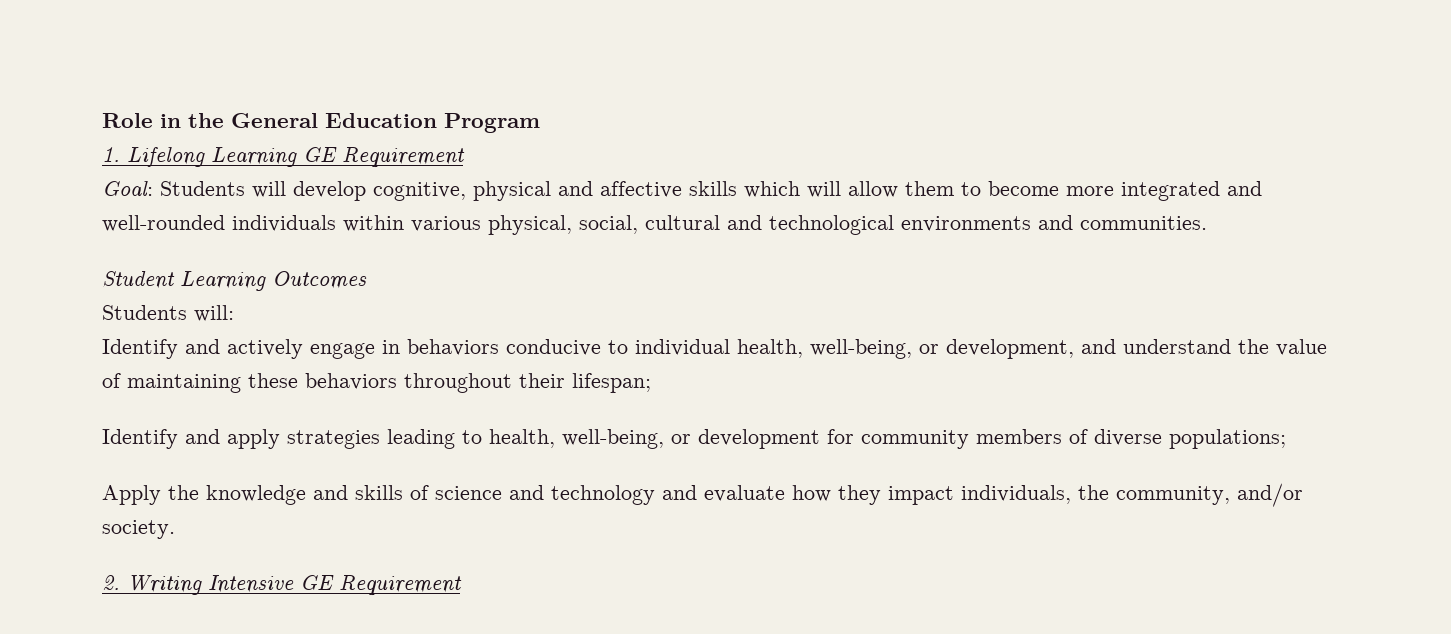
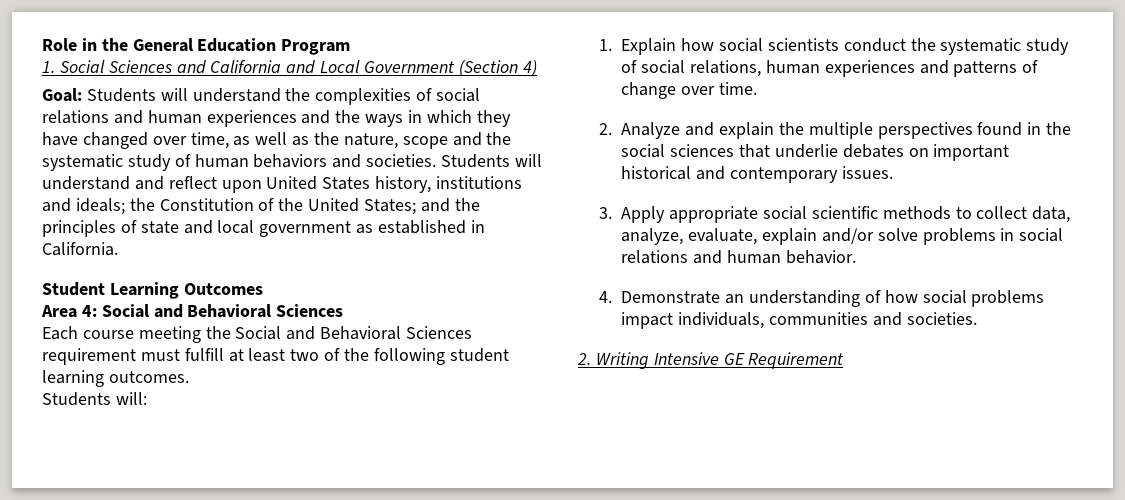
[127,147,465,168] [102,181,1262,201] [102,215,1207,235] [102,271,367,291] [102,305,234,322] [102,339,1327,359] [102,373,651,393] [102,429,1286,449] [102,483,1303,507] [102,520,175,539] Lifelong Learning GE Requirement // Goal: Students will develop cognitive, physical and affective skills which will allow them to become more integrated and well-rounded individuals within various physical, social, cultural and technological environments and communities. // Student Learning Outcomes // Students will: // Identify and actively engage in behaviors conducive to individual health, well-being, or development, and understand the value of maintaining these behaviors throughout their lifespan; // Identify and apply strategies leading to health, well-being, or development for community members of diverse populations; // Apply the knowledge and skills of science and technology and evaluate how they impact individuals, the community, and/or society. -> [59,60,537,77] [42,88,481,105] [42,110,511,127] [42,132,512,149] [42,154,542,171] [42,176,523,193] [42,198,480,215] [42,220,485,237] [42,242,118,256] [42,282,263,299] [41,304,344,318] [42,326,473,343] [42,348,509,365] [42,370,189,387] [42,392,147,406] [599,38,1070,55] [621,60,1039,77] [621,82,758,99] [599,122,1072,139] [621,144,1010,161] [621,166,893,183] [599,206,1071,223] [621,228,1064,245] [621,250,856,264] [599,290,1045,307] [621,312,977,329] Social Sciences and California and Local Government (Section 4) // Goal: Students will understand the complexities of social relations and human experiences and the ways in which they have changed over time, as well as the nature, scope and the systematic study of human behaviors and societies. Students will understand and reflect upon United States history, institutions and ideals; the Constitution of the United States; and the principles of state and local government as established in California. // Student Learning Outcomes // Area 4: Social and Behavioral Sciences // Each course meeting the Social and Behavioral Sciences requirement must fulfill at least two of the following student learning outcomes. // Students will: // 1. Explain how social scientists conduct the systematic study of social relations, human experiences and patterns of change over time. // 2. Analyze and explain the multiple perspectives found in the social sciences that underlie debates on important historical and contemporary issues. // 3. Apply appropriate social scientific methods to collect data, analyze, evaluate, explain and/or solve problems in social relations and human behavior. // 4. Demonstrate an understanding of how social problems impact individuals, communities and societies.

